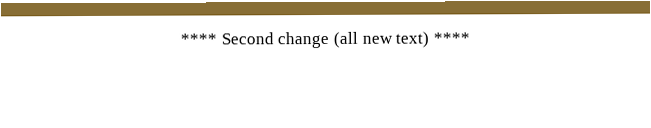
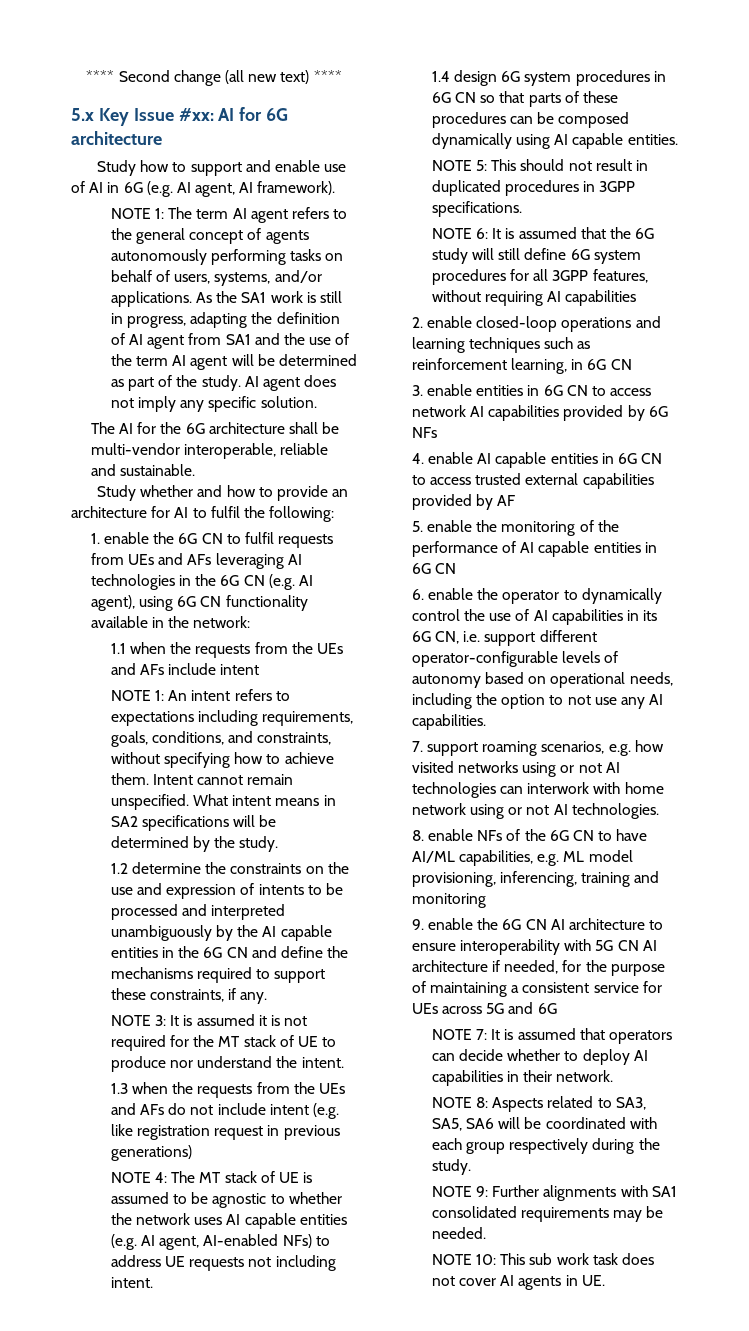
(470, 38) none -> [71,107,289,126] [71,131,162,145] [96,160,347,176] [71,181,336,197] [110,207,348,223] [110,228,309,244] [110,249,344,265] [110,270,322,286] [110,291,342,307] [110,312,340,328] [110,333,350,349] [110,354,357,370] [110,375,337,391] [110,396,317,412] [90,422,340,434] [90,443,329,459] [90,464,196,476] [96,485,349,501] [71,506,335,522] [90,532,334,548] [90,553,302,569] [90,574,314,590] [90,595,308,611] [90,616,251,628] [110,642,343,658] [110,663,260,675] [110,689,290,701] [110,710,354,726] [110,731,332,747] [110,752,334,768] [110,773,294,785] [110,794,336,810] [110,815,277,831] [110,836,279,852] [110,862,349,874] [110,883,343,899] [110,904,286,920] [110,925,332,941] [110,946,349,958] [110,967,326,983] [110,988,268,1004] [110,1014,308,1026] [110,1035,337,1051] [110,1056,344,1072] [110,1082,345,1098] [110,1103,339,1119] [110,1124,340,1140] [110,1145,192,1161] [110,1171,313,1183] [110,1192,342,1208] [110,1213,347,1229] [110,1234,330,1250] [110,1255,336,1271] [110,1277,153,1288] [431,70,666,86] [431,91,618,107] [431,112,630,128] [431,133,678,149] [431,159,648,171] [431,180,636,196] [431,201,522,217] [431,227,655,239] [431,248,641,264] [431,269,648,285] [431,290,637,306] [411,316,661,332] [411,337,591,353] [411,358,632,374] [411,384,652,396] [411,405,668,421] [411,427,437,438] [411,452,663,468] [411,473,654,489] [411,494,516,510] [411,520,619,536] [411,541,657,557] [411,563,457,574] [411,588,662,604] [411,609,658,625] [411,630,597,646] [411,651,619,667] [411,672,673,688] [411,693,664,709] [411,714,486,730] [411,740,664,756] [411,761,620,777] [411,782,664,798] [411,803,659,819] [411,829,648,841] [411,850,633,866] [411,871,660,887] [411,893,486,908] [411,918,664,930] [411,939,657,955] [411,960,665,976] [411,981,662,997] [411,1002,557,1014] [431,1028,672,1044] [431,1049,648,1065] [431,1070,614,1086] [431,1096,646,1112] [431,1117,657,1131] [431,1138,660,1154] [431,1159,471,1175] [431,1185,677,1201] [431,1206,664,1222] [431,1227,486,1239] [431,1253,654,1265] [431,1275,605,1290] // 5.x Key Issue #xx: AI for 6G architecture // Study how to support and enable use of AI in 6G (e.g. AI agent, AI framework). // NOTE 1: The term AI agent refers to the general concept of agents autonomously performing tasks on behalf of users, systems, and/or applications. As the SA1 work is still in progress, adapting the definition of AI agent from SA1 and the use of the term AI agent will be determined as part of the study. AI agent does not imply any specific solution. // The AI for the 6G architecture shall be multi-vendor interoperable, reliable and sustainable. // Study whether and how to provide an architecture for AI to fulfil the following: // 1. enable the 6G CN to fulfil requests from UEs and AFs leveraging AI technologies in the 6G CN (e.g. AI agent), using 6G CN functionality available in the network: // 1.1 when the requests from the UEs and AFs include intent // NOTE 1: An intent refers to expectations including requirements, goals, conditions, and constraints, without specifying how to achieve them. Intent cannot remain unspecified. What intent means in SA2 specifications will be determined by the study. // 1.2 determine the constraints on the use and expression of intents to be processed and interpreted unambiguously by the AI capable entities in the 6G CN and define the mechanisms required to support these constraints, if any. // NOTE 3: It is assumed it is not required for the MT stack of UE to produce nor understand the intent. // 1.3 when the requests from the UEs and AFs do not include intent (e.g. like registration request in previous generations) // NOTE 4: The MT stack of UE is assumed to be agnostic to whether the network uses AI capable entities (e.g. AI agent, AI-enabled NFs) to address UE requests not including intent. // 1.4 design 6G system procedures in 6G CN so that parts of these procedures can be composed dynamically using AI capable entities. // NOTE 5: This should not result in duplicated procedures in 3GPP specifications. // NOTE 6: It is assumed that the 6G study will still define 6G system procedures for all 3GPP features, without requiring AI capabilities // 2. enable closed-loop operations and learning techniques such as reinforcement learning, in 6G CN // 3. enable entities in 6G CN to access network AI capabilities provided by 6G NFs // 4. enable AI capable entities in 6G CN to access trusted external capabilities provided by AF // 5. enable the monitoring of the performance of AI capable entities in 6G CN // 6. enable the operator to dynamically control the use of AI capabilities in its 6G CN, i.e. support different operator-configurable levels of autonomy based on operational needs, including the option to not use any AI capabilities. // 7. support roaming scenarios, e.g. how visited networks using or not AI technologies can interwork with home network using or not AI technologies. // 8. enable NFs of the 6G CN to have AI/ML capabilities, e.g. ML model provisioning, inferencing, training and monitoring // 9. enable the 6G CN AI architecture to ensure interoperability with 5G CN AI architecture if needed, for the purpose of maintaining a consistent service for UEs across 5G and 6G // NOTE 7: It is assumed that operators can decide whether to deploy AI capabilities in their network. // NOTE 8: Aspects related to SA3, SA5, SA6 will be coordinated with each group respectively during the study. // NOTE 9: Further alignments with SA1 consolidated requirements may be needed. // NOTE 10: This sub work task does not cover AI agents in UE.

